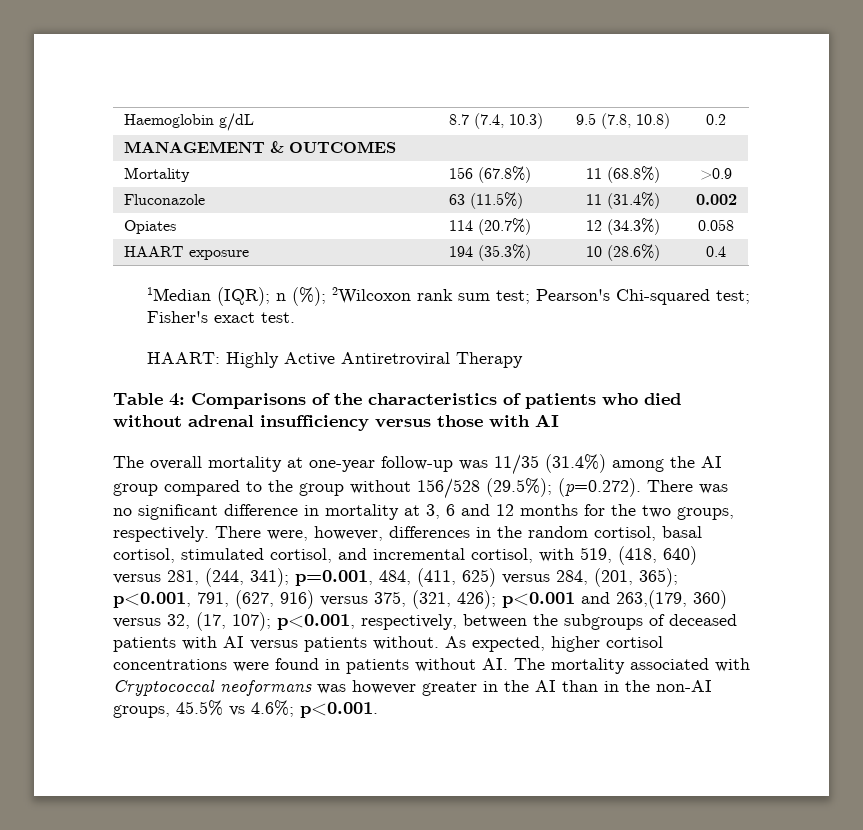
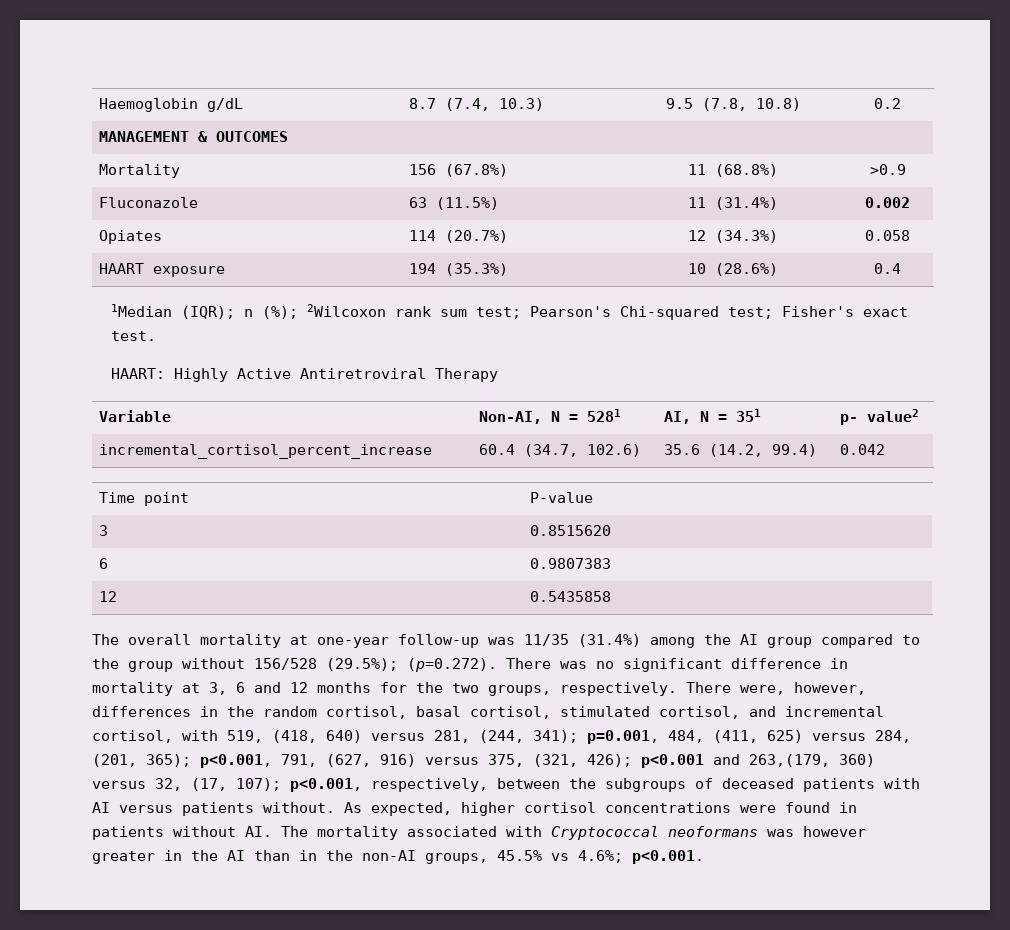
[113,393,681,409] [113,414,559,431] // Table 4: Comparisons of the characteristics of patients who died without adrenal insufficiency versus those with AI -> [99,410,172,422] [479,409,622,424] [664,409,762,424] [840,409,920,425] [99,444,433,459] [479,444,642,457] [664,444,818,457] [840,444,886,455] [99,492,190,506] [530,492,594,503] [99,525,109,536] [530,525,612,536] [99,558,109,569] [530,558,612,569] [99,591,118,602] [530,591,612,602] // Variable | Non-AI, N = 5281 | AI, N = 351 | p- value2 // incremental_cortisol_percent_increase | 60.4 (34.7, 102.6) | 35.6 (14.2, 99.4) | 0.042 // Time point | P-value // 3 | 0.8515620 // 6 | 0.9807383 // 12 | 0.5435858

